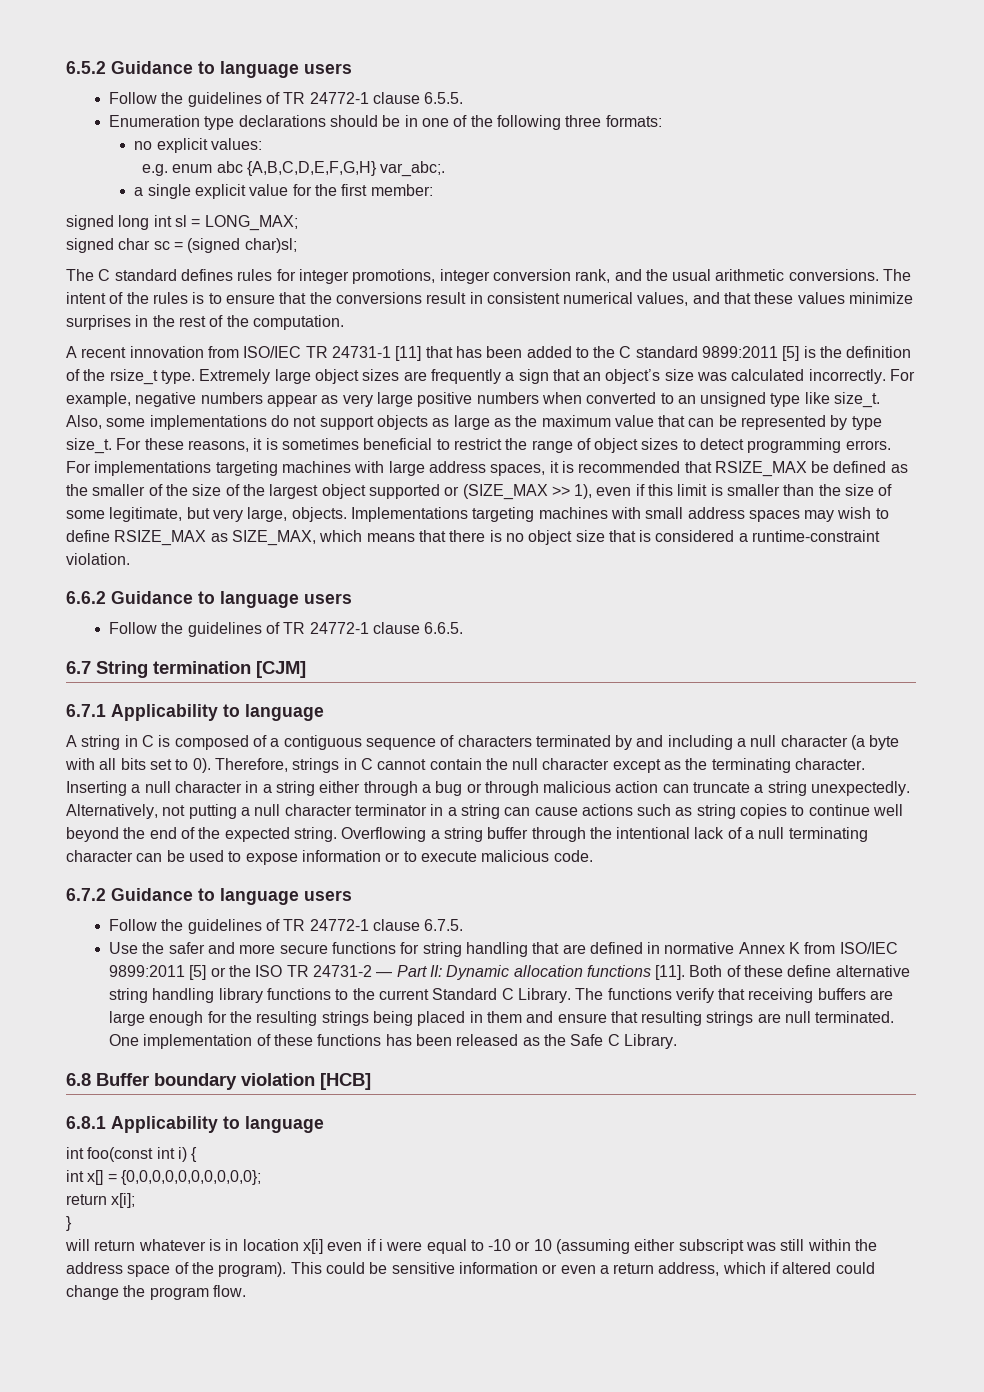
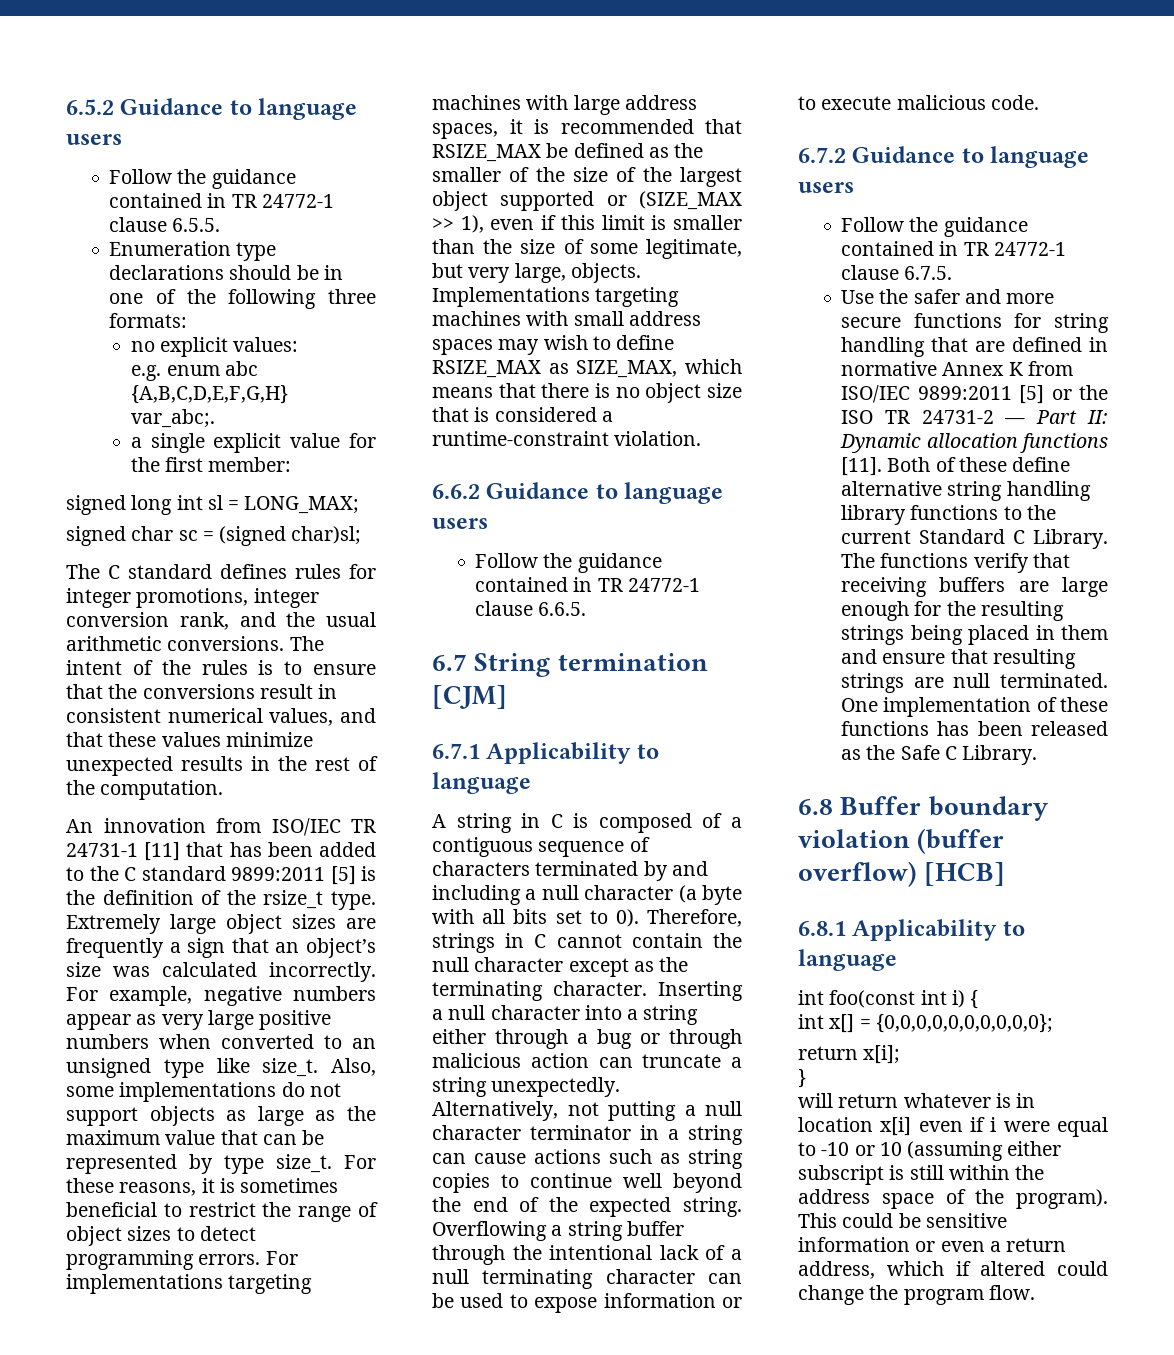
[187,92,280,107] guidelines of -> [211,169,296,189] [109,193,227,208] guidance contained in
[66,315,131,330] surprises -> [66,756,243,776] unexpected results
[66,346,127,358] A recent -> [66,819,93,833] An
[187,622,280,637] guidelines of -> [577,553,662,573] [475,577,593,592] guidance contained in
[245,781,259,793] in -> [584,1005,622,1020] into
[187,919,280,934] guidelines of -> [943,217,1028,237] [841,241,959,256] guidance contained in
(315, 1079) none -> [917,828,1005,854] [798,861,917,887] (buffer overflow)
[746,1242,777,1251] was -> [889,1165,905,1180] is

